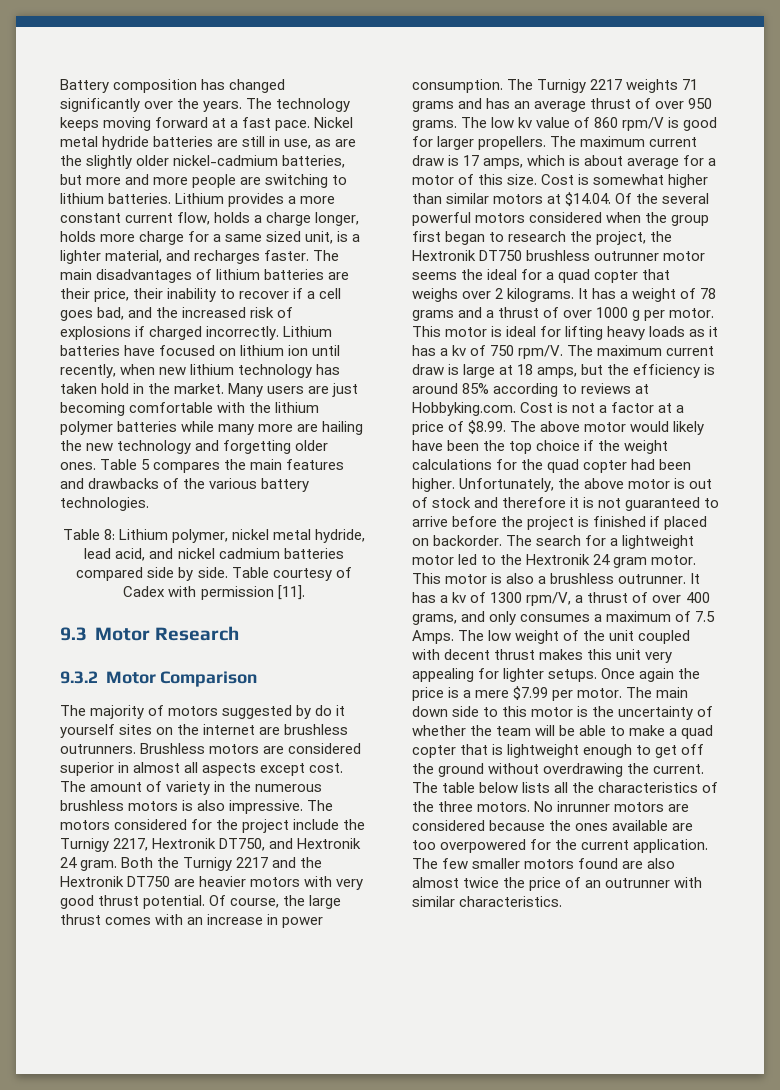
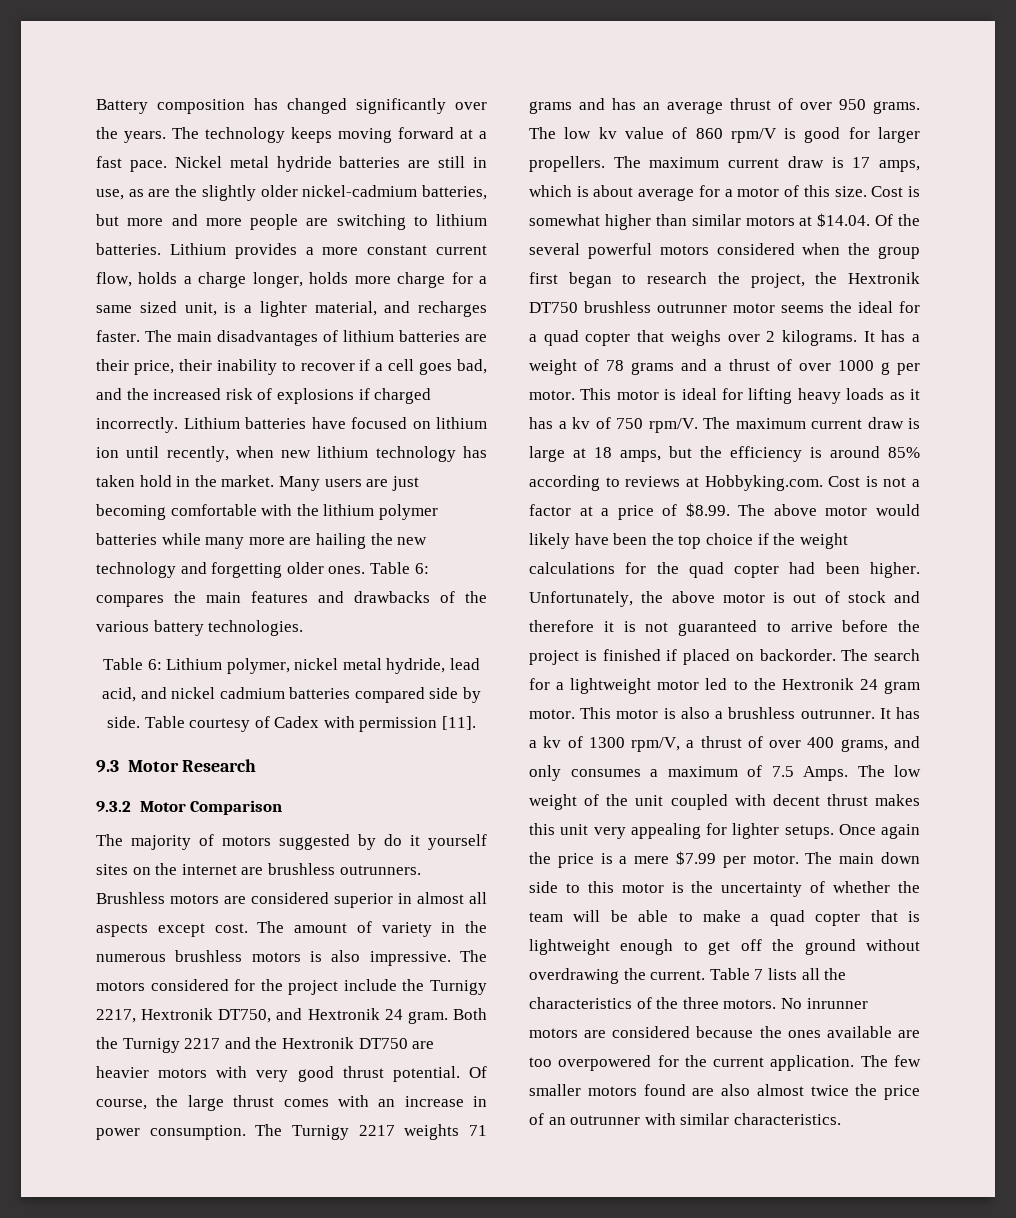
[141,459,151,470] 5 -> [414,563,429,574] 6:
[103,529,115,540] 8: -> [147,659,162,670] 6:
[412,782,519,793] The table below -> [709,968,764,980] Table 7

